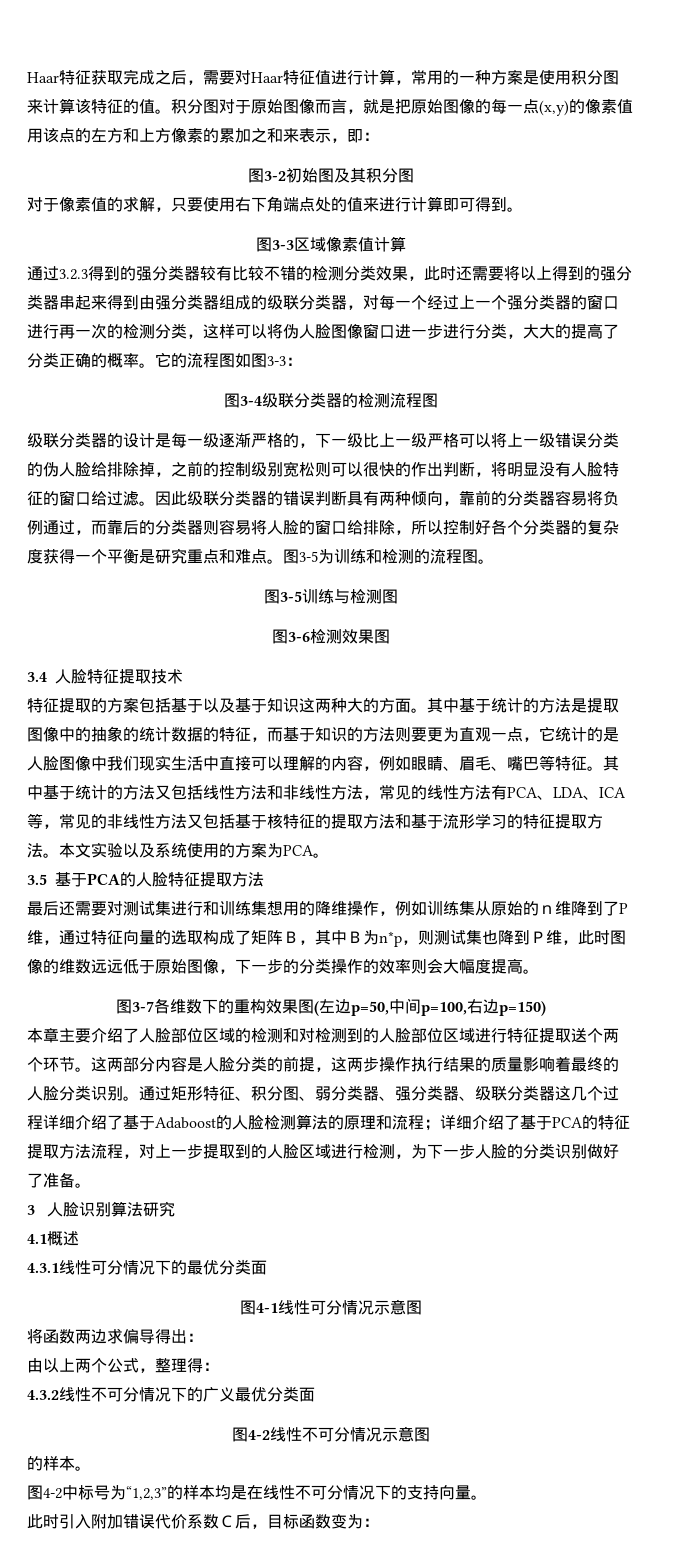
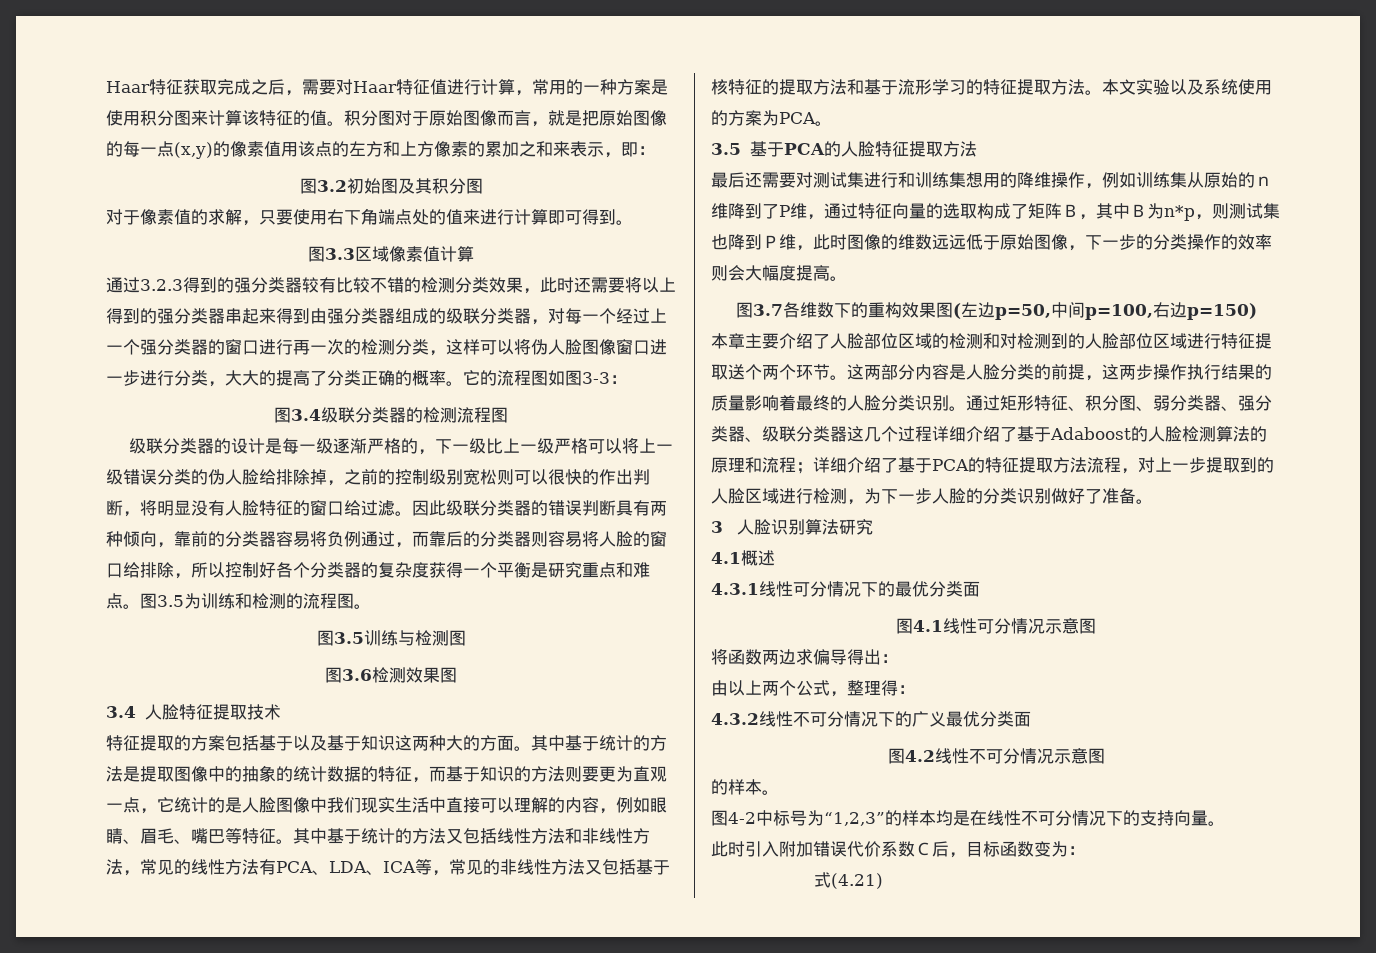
[263,171,286,181] 3-2 -> [316,180,347,192] 3.2
[271,240,294,250] 3-3 -> [325,248,355,260] 3.3
[239,396,262,406] 3-4 -> [291,409,321,421] 3.4
[299,551,318,562] 3-5 -> [157,595,184,607] 3.5
[279,591,302,602] 3-5 -> [333,632,364,644] 3.5
[287,632,310,642] 3-6 -> [342,669,372,681] 3.6
[131,1001,154,1012] 3-7 -> [752,304,783,316] 3.7
[255,1303,278,1313] 4-1 -> [913,620,943,632] 4.1
[247,1430,270,1440] 4-2 -> [904,750,935,762] 4.2
(379, 1522) none -> [814,872,884,889] // 式(4.21)

